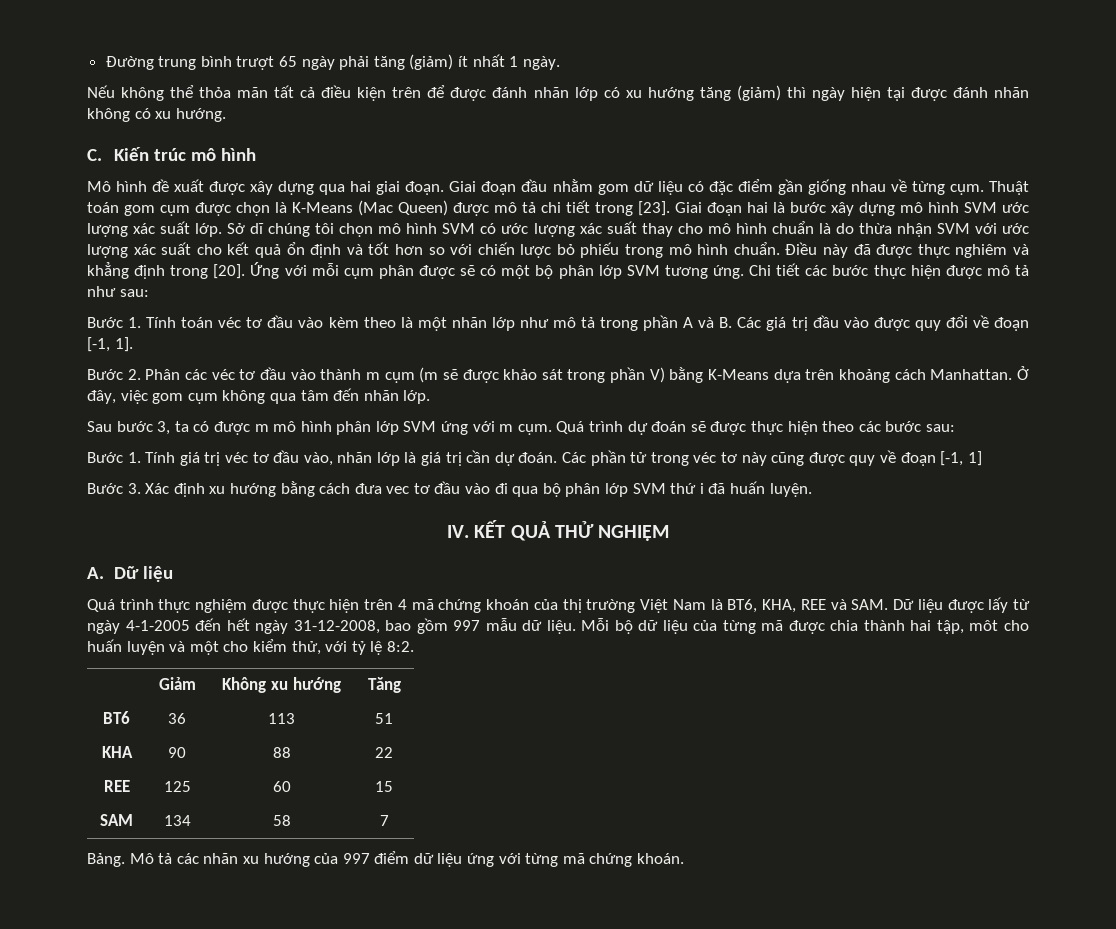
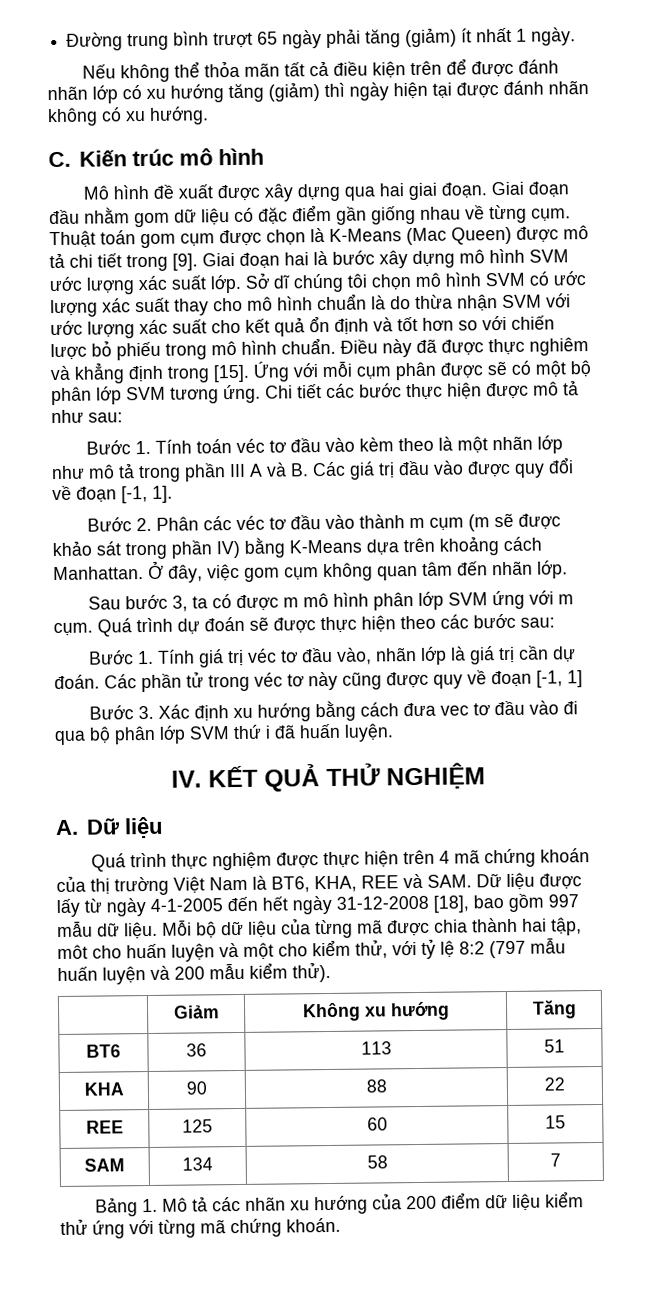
[638,201,670,216] [23]. -> [172,253,198,271] [9].
[213,264,246,279] [20]. -> [213,364,250,383] [15].
(679, 323) none -> [229,463,246,478] III
[649,367,665,383] V) -> [216,540,240,559] IV)
[269,393,296,404] qua -> [377,565,418,581] quan
[293,620,380,634] 31-12-2008, -> [336,895,469,913] 31-12-2008 [18],
[386,641,414,652] 8:2. -> [459,937,566,959] [57,961,331,985] 8:2 (797 mẫu huấn luyện và 200 mẫu kiểm thử).
[87,853,125,867] Bảng. -> [94,1197,158,1217] Bảng 1.
[342,853,370,864] 997 -> [405,1195,437,1210] 200
(463, 860) none -> [544,1191,584,1208] [60,1218,88,1236] kiểm thử

